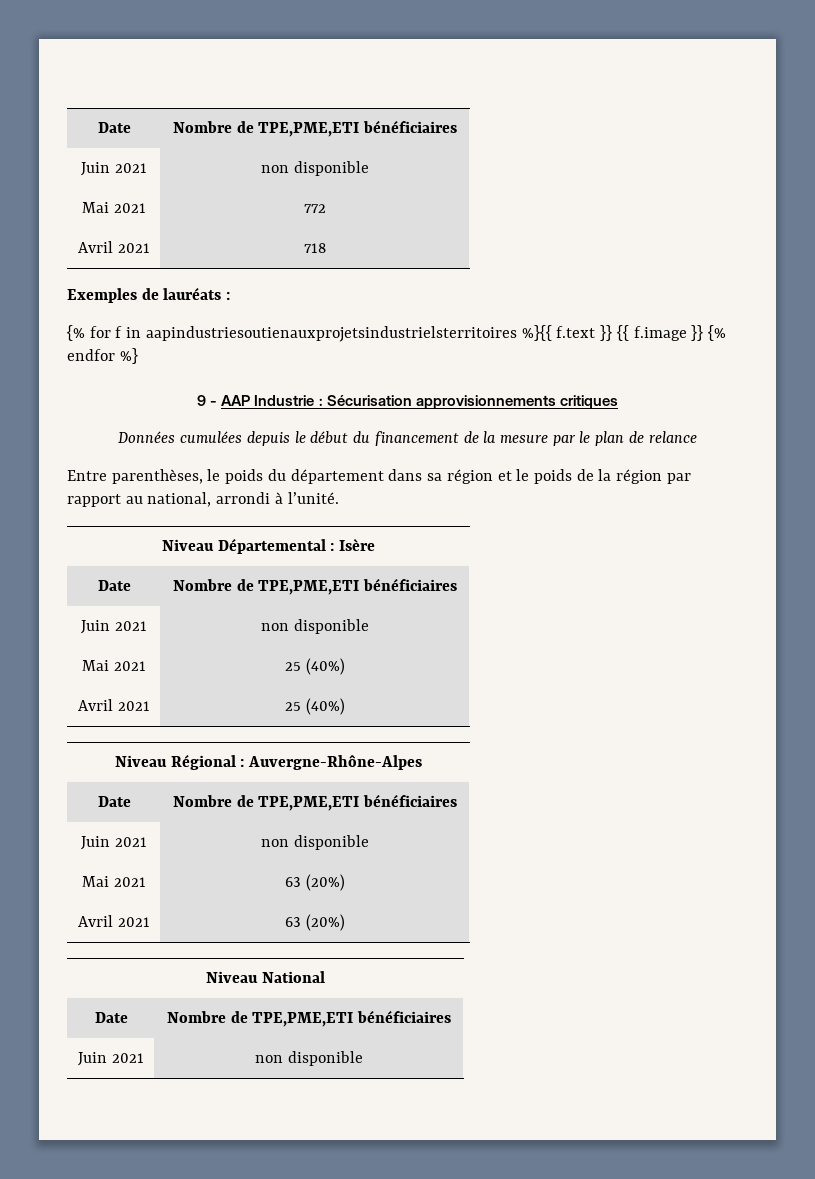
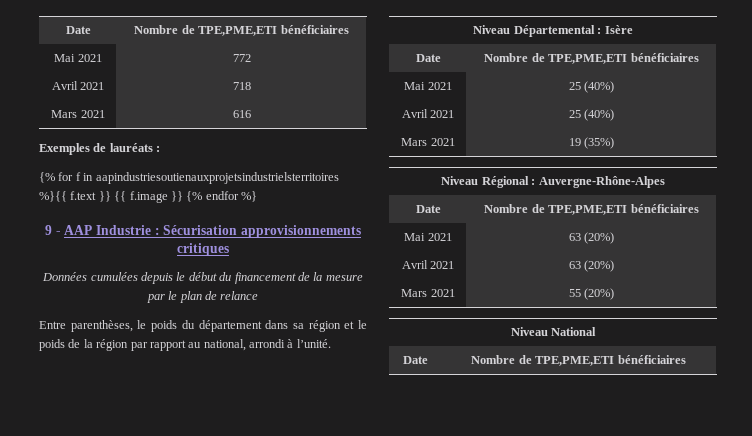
[97,122,131,133] [172,120,458,137] [81,162,147,176] [261,161,369,176] Date | Nombre de TPE,PME,ETI bénéficiaires // Juin 2021 | non disponible -> [65,26,91,34] [134,25,349,36] Date | Nombre de TPE,PME,ETI bénéficiaires
(326, 248) none -> [51,110,105,118] [232,110,251,118] // Mars 2021 | 616
[81,620,147,634] [261,619,369,634] // Juin 2021 | non disponible -> (699, 57) none
(345, 706) none -> [401,138,455,146] [568,137,615,149] // Mars 2021 | 19 (35%)
[81,836,147,850] [261,835,369,850] // Juin 2021 | non disponible -> (699, 208) none
(345, 922) none -> [401,289,455,297] [568,288,615,300] // Mars 2021 | 55 (20%)
[78,1052,144,1066] [255,1051,363,1066] // Juin 2021 | non disponible -> (686, 359) none

